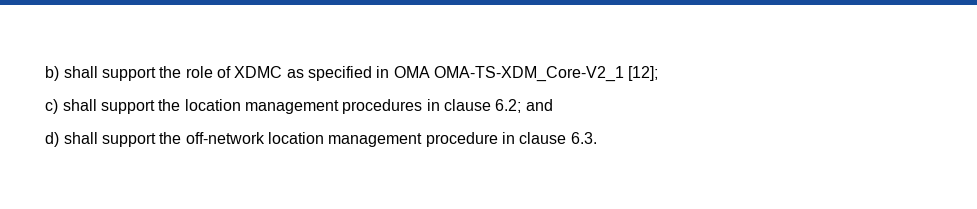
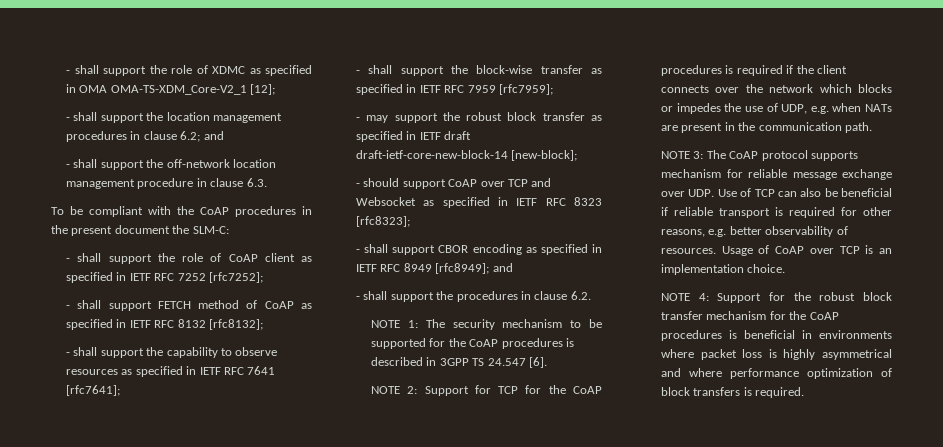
[45,66,60,81] b) -> [65,70,70,74] -
[45,99,59,114] c) -> [65,117,70,121] -
[45,132,60,147] d) -> [65,164,70,168] -
(597, 138) none -> [51,206,312,217] [51,225,229,236] [65,253,312,264] [65,272,263,283] [65,300,313,311] [65,319,263,330] [65,347,278,358] [65,366,276,377] [65,385,120,396] [355,65,602,76] [355,84,553,95] [355,112,602,123] [355,131,472,142] [355,150,578,161] [355,178,552,189] [355,197,602,208] [355,216,410,227] [355,244,602,255] [355,263,513,274] [355,291,591,302] [370,319,602,330] [370,338,574,349] [370,357,547,368] [370,385,602,396] [660,65,847,76] [660,84,892,93] [660,103,892,114] [660,122,872,133] [660,150,858,161] [660,169,892,180] [660,188,892,197] [660,207,892,218] [660,226,848,237] [660,245,892,256] [660,264,786,275] [660,292,892,303] [660,311,839,320] [660,330,892,341] [660,349,892,360] [660,368,892,379] [660,387,805,398] // To be compliant with the CoAP procedures in the present document the SLM-C: // - shall support the role of CoAP client as specified in IETF RFC 7252 [rfc7252]; // - shall support FETCH method of CoAP as specified in IETF RFC 8132 [rfc8132]; // - shall support the capability to observe resources as specified in IETF RFC 7641 [rfc7641]; // - shall support the block-wise transfer as specified in IETF RFC 7959 [rfc7959]; // - may support the robust block transfer as specified in IETF draft draft-ietf-core-new-block-14 [new-block]; // - should support CoAP over TCP and Websocket as specified in IETF RFC 8323 [rfc8323]; // - shall support CBOR encoding as specified in IETF RFC 8949 [rfc8949]; and // - shall support the procedures in clause 6.2. // NOTE 1: The security mechanism to be supported for the CoAP procedures is described in 3GPP TS 24.547 [6]. // NOTE 2: Support for TCP for the CoAP procedures is required if the client connects over the network which blocks or impedes the use of UDP, e.g. when NATs are present in the communication path. // NOTE 3: The CoAP protocol supports mechanism for reliable message exchange over UDP. Use of TCP can also be beneficial if reliable transport is required for other reasons, e.g. better observability of resources. Usage of CoAP over TCP is an implementation choice. // NOTE 4: Support for the robust block transfer mechanism for the CoAP procedures is beneficial in environments where packet loss is highly asymmetrical and where performance optimization of block transfers is required.

